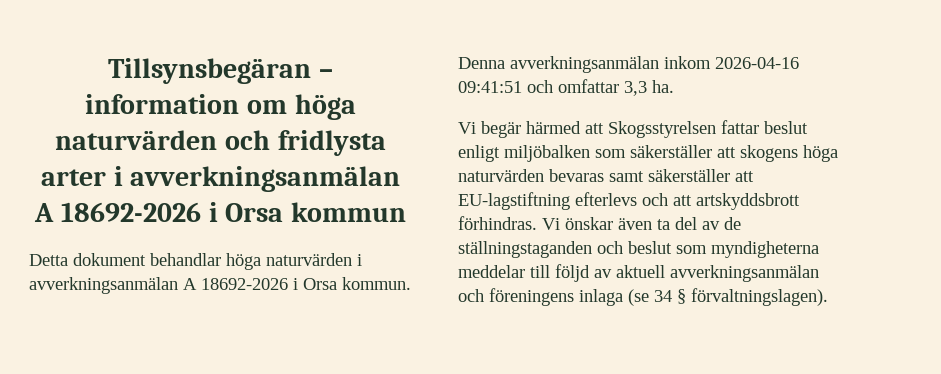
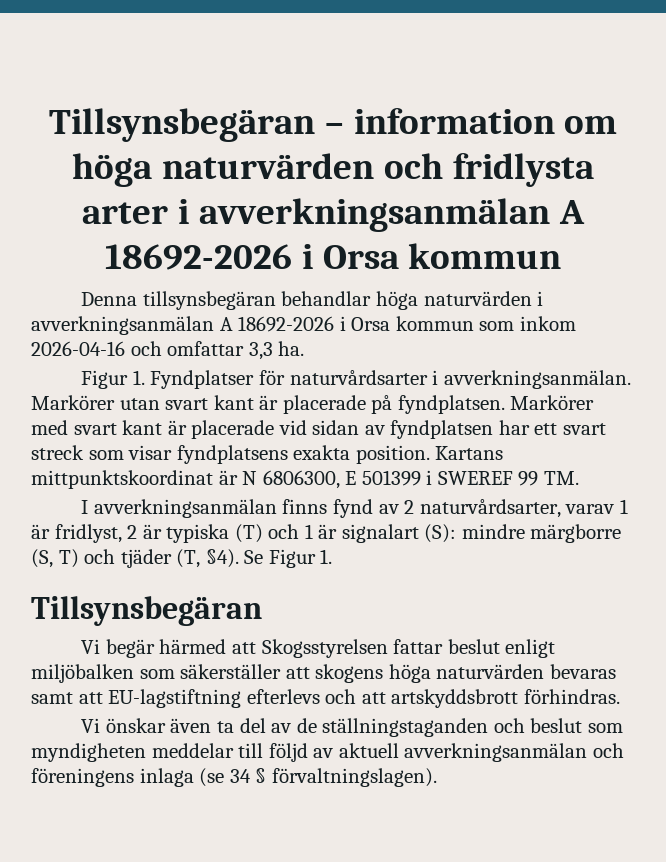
[29,253,146,266] Detta dokument -> [81,291,276,310] Denna tillsynsbegäran
[342,277,411,290] [458,56,659,73] kommun. Denna avverkningsanmälan -> [395,316,515,331] kommun som
[458,81,522,93] 09:41:51 -> (125, 348) none
(674, 86) none -> [81,370,631,389] [31,395,595,414] [31,420,606,439] [31,445,504,464] [31,470,579,489] [81,499,628,518] [31,524,622,543] [31,549,333,568] [31,596,262,626] // Figur 1. Fyndplatser för naturvårdsarter i avverkningsanmälan. Markörer utan svart kant är placerade på fyndplatsen. Markörer med svart kant är placerade vid sidan av fyndplatsen har ett svart streck som visar fyndplatsens exakta position. Kartans mittpunktskoordinat är N 6806300, E 501399 i SWEREF 99 TM. // I avverkningsanmälan finns fynd av 2 naturvårdsarter, varav 1 är fridlyst, 2 är typiska (T) och 1 är signalart (S): mindre märgborre (S, T) och tjäder (T, §4). Se Figur 1. // Tillsynsbegäran
[648,169,730,182] säkerställer -> (73, 698) none
(537, 223) none -> (620, 696) //
[711,241,819,258] myndigheterna -> [31,743,146,762] myndigheten

